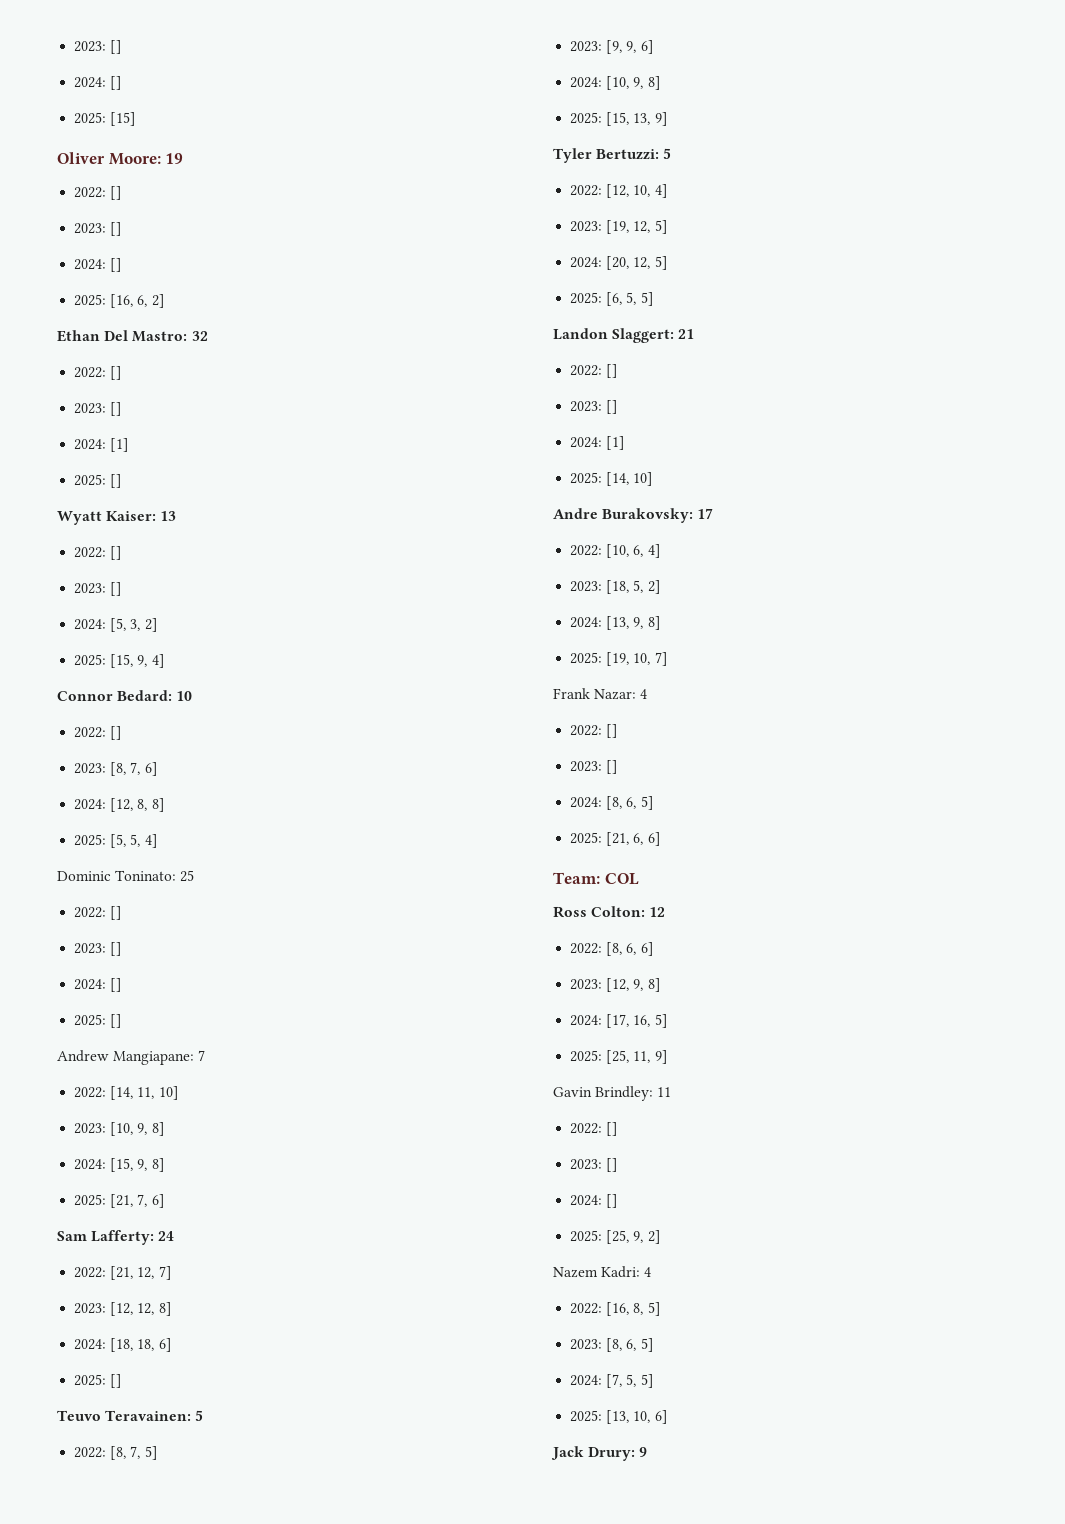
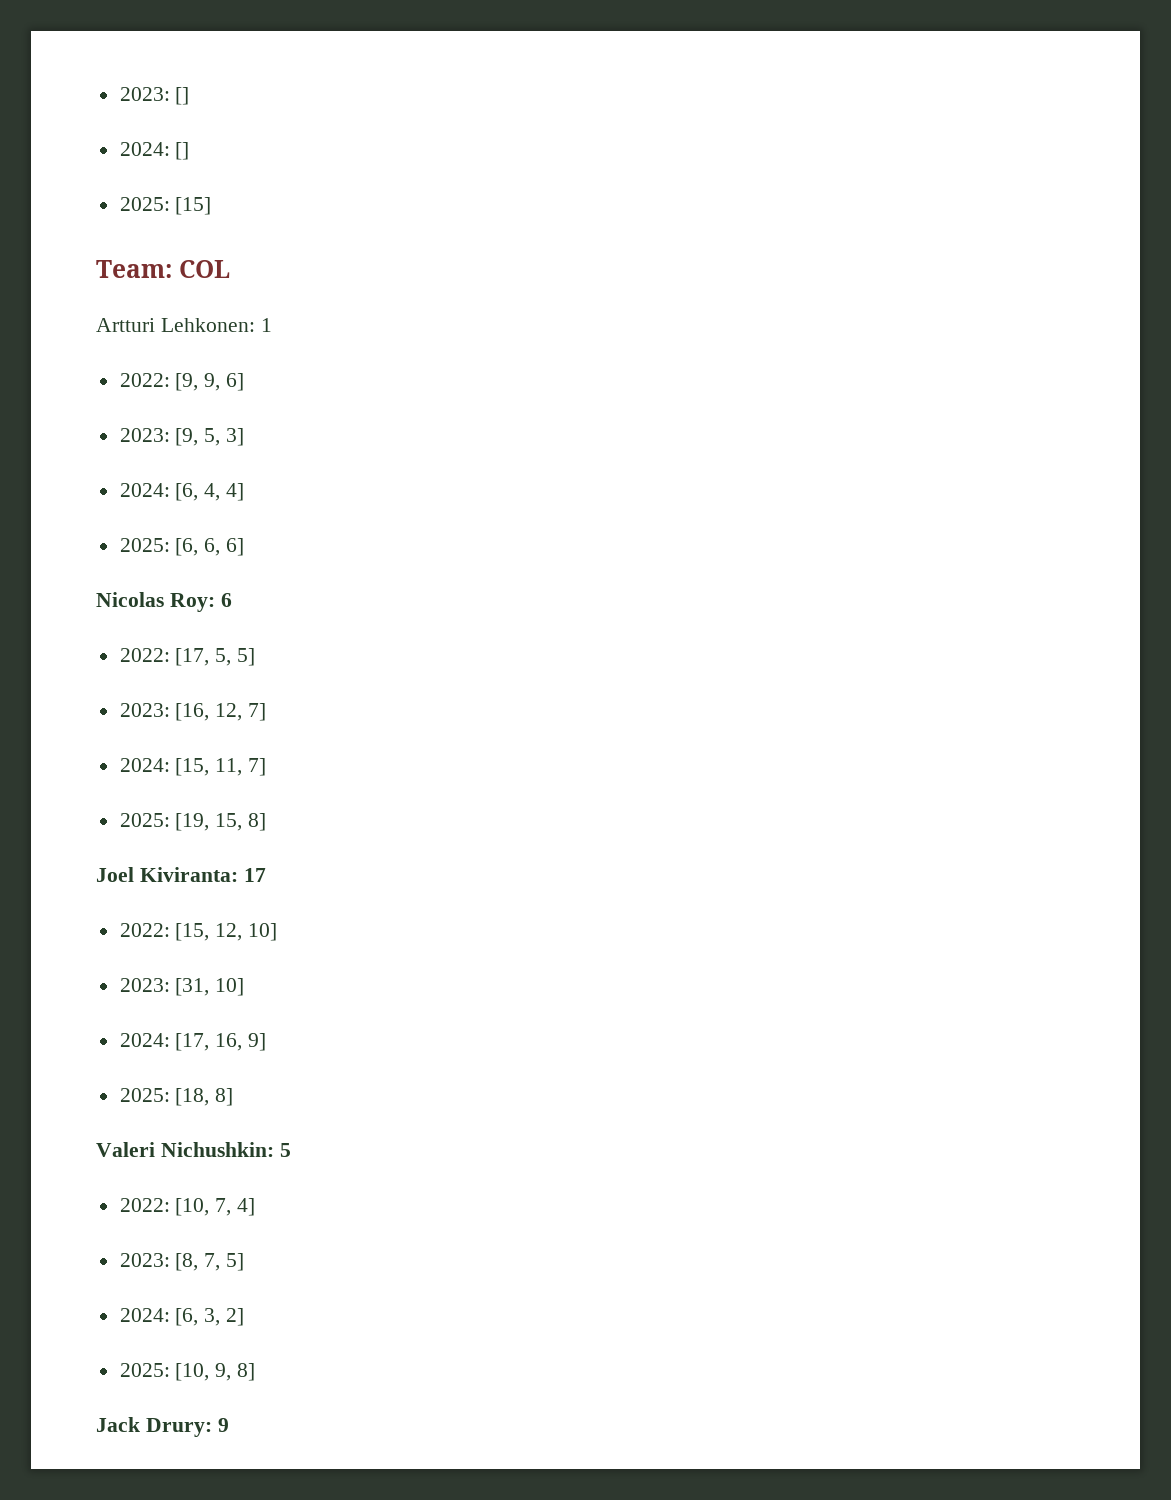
[57,152,184,165] [74,186,123,200] [74,222,123,236] [74,258,123,272] [74,294,165,308] [57,330,208,342] [74,366,123,380] [74,402,123,416] [74,438,130,452] [74,474,123,488] [57,511,177,525] [74,546,123,560] [74,582,123,596] [74,618,158,632] [74,654,165,668] [57,690,193,701] [74,726,123,740] [74,762,158,776] [74,798,165,812] [74,834,158,848] [57,870,195,882] [74,906,123,920] [74,942,123,956] [74,978,123,992] [74,1014,123,1028] [57,1050,206,1065] [74,1086,179,1100] [74,1122,165,1136] [74,1158,165,1172] [74,1194,165,1208] [57,1230,175,1245] [74,1266,172,1280] [74,1302,172,1316] [74,1338,172,1352] [74,1374,123,1388] [57,1410,204,1421] [74,1446,158,1460] [570,40,654,54] [570,76,661,90] [570,112,668,126] [553,148,672,163] [570,184,668,198] [570,220,668,234] [570,256,668,270] [570,292,654,306] [553,328,695,343] [570,364,619,378] [570,400,619,414] [570,436,626,450] [570,472,654,486] [553,508,714,523] [570,544,661,558] [570,580,661,594] [570,616,661,630] [570,652,668,666] [553,688,648,700] [570,724,619,738] [570,760,619,774] [570,796,654,810] [570,832,661,846] [553,872,639,885] [553,906,666,918] [570,942,654,956] [570,978,661,992] [570,1014,668,1028] [570,1050,668,1064] [553,1086,672,1101] [570,1122,619,1136] [570,1158,619,1172] [570,1194,619,1208] [570,1230,661,1244] [553,1266,652,1278] [570,1302,661,1316] [570,1338,654,1352] [570,1374,654,1388] [570,1410,668,1424] Oliver Moore: 19 // 2022: [] // 2023: [] // 2024: [] // 2025: [16, 6, 2] // Ethan Del Mastro: 32 // 2022: [] // 2023: [] // 2024: [1] // 2025: [] // Wyatt Kaiser: 13 // 2022: [] // 2023: [] // 2024: [5, 3, 2] // 2025: [15, 9, 4] // Connor Bedard: 10 // 2022: [] // 2023: [8, 7, 6] // 2024: [12, 8, 8] // 2025: [5, 5, 4] // Dominic Toninato: 25 // 2022: [] // 2023: [] // 2024: [] // 2025: [] // Andrew Mangiapane: 7 // 2022: [14, 11, 10] // 2023: [10, 9, 8] // 2024: [15, 9, 8] // 2025: [21, 7, 6] // Sam Lafferty: 24 // 2022: [21, 12, 7] // 2023: [12, 12, 8] // 2024: [18, 18, 6] // 2025: [] // Teuvo Teravainen: 5 // 2022: [8, 7, 5] // 2023: [9, 9, 6] // 2024: [10, 9, 8] // 2025: [15, 13, 9] // Tyler Bertuzzi: 5 // 2022: [12, 10, 4] // 2023: [19, 12, 5] // 2024: [20, 12, 5] // 2025: [6, 5, 5] // Landon Slaggert: 21 // 2022: [] // 2023: [] // 2024: [1] // 2025: [14, 10] // Andre Burakovsky: 17 // 2022: [10, 6, 4] // 2023: [18, 5, 2] // 2024: [13, 9, 8] // 2025: [19, 10, 7] // Frank Nazar: 4 // 2022: [] // 2023: [] // 2024: [8, 6, 5] // 2025: [21, 6, 6] // Team: COL // Ross Colton: 12 // 2022: [8, 6, 6] // 2023: [12, 9, 8] // 2024: [17, 16, 5] // 2025: [25, 11, 9] // Gavin Brindley: 11 // 2022: [] // 2023: [] // 2024: [] // 2025: [25, 9, 2] // Nazem Kadri: 4 // 2022: [16, 8, 5] // 2023: [8, 6, 5] // 2024: [7, 5, 5] // 2025: [13, 10, 6] -> [96,260,230,278] [96,318,272,332] [119,373,245,391] [119,428,245,446] [119,483,245,501] [119,538,245,556] [96,592,232,612] [119,648,256,666] [119,703,267,721] [119,758,267,776] [119,813,267,831] [96,867,266,882] [119,923,278,941] [119,978,245,996] [119,1033,267,1051] [119,1088,234,1106] [96,1142,291,1157] [119,1198,256,1216] [119,1253,245,1271] [119,1308,245,1326] [119,1363,256,1381] Team: COL // Artturi Lehkonen: 1 // 2022: [9, 9, 6] // 2023: [9, 5, 3] // 2024: [6, 4, 4] // 2025: [6, 6, 6] // Nicolas Roy: 6 // 2022: [17, 5, 5] // 2023: [16, 12, 7] // 2024: [15, 11, 7] // 2025: [19, 15, 8] // Joel Kiviranta: 17 // 2022: [15, 12, 10] // 2023: [31, 10] // 2024: [17, 16, 9] // 2025: [18, 8] // Valeri Nichushkin: 5 // 2022: [10, 7, 4] // 2023: [8, 7, 5] // 2024: [6, 3, 2] // 2025: [10, 9, 8]

